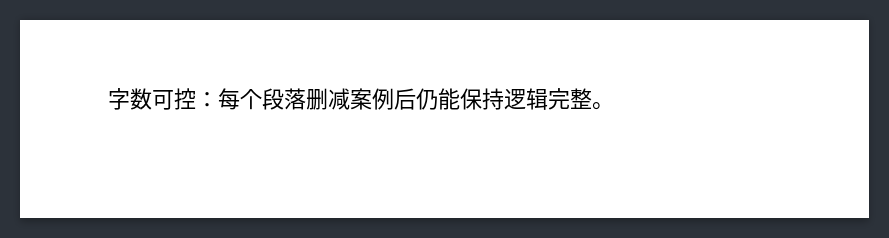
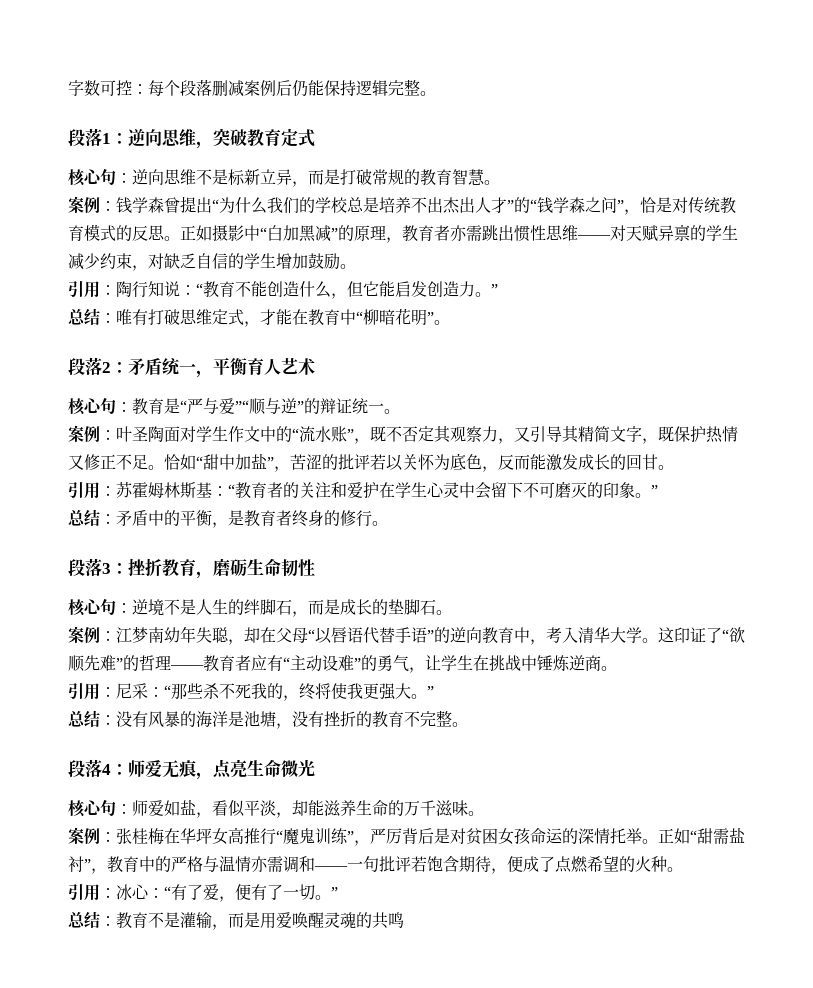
(614, 106) none -> [68,128,315,149] [68,168,500,187] [68,196,736,215] [68,224,738,243] [68,253,356,271] [68,281,498,299] [68,308,450,327] [68,357,315,378] [68,397,400,415] [68,425,738,444] [68,453,674,472] [68,481,658,499] [68,509,388,528] [68,558,315,579] [68,598,452,617] [68,626,745,645] [68,655,617,673] [68,683,434,701] [68,710,468,729] [68,759,315,780] [68,799,484,818] [68,827,745,846] [68,855,683,874] [68,884,338,902] [68,911,404,930] // 段落1：逆向思维，突破教育定式 // 核心句：逆向思维不是标新立异，而是打破常规的教育智慧。 // 案例：钱学森曾提出“为什么我们的学校总是培养不出杰出人才”的“钱学森之问”，恰是对传统教育模式的反思。正如摄影中“白加黑减”的原理，教育者亦需跳出惯性思维——对天赋异禀的学生减少约束，对缺乏自信的学生增加鼓励。 // 引用：陶行知说：“教育不能创造什么，但它能启发创造力。” // 总结：唯有打破思维定式，才能在教育中“柳暗花明”。 // 段落2：矛盾统一，平衡育人艺术 // 核心句：教育是“严与爱”“顺与逆”的辩证统一。 // 案例：叶圣陶面对学生作文中的“流水账”，既不否定其观察力，又引导其精简文字，既保护热情又修正不足。恰如“甜中加盐”，苦涩的批评若以关怀为底色，反而能激发成长的回甘。 // 引用：苏霍姆林斯基：“教育者的关注和爱护在学生心灵中会留下不可磨灭的印象。” // 总结：矛盾中的平衡，是教育者终身的修行。 // 段落3：挫折教育，磨砺生命韧性 // 核心句：逆境不是人生的绊脚石，而是成长的垫脚石。 // 案例：江梦南幼年失聪，却在父母“以唇语代替手语”的逆向教育中，考入清华大学。这印证了“欲顺先难”的哲理——教育者应有“主动设难”的勇气，让学生在挑战中锤炼逆商。 // 引用：尼采：“那些杀不死我的，终将使我更强大。” // 总结：没有风暴的海洋是池塘，没有挫折的教育不完整。 // 段落4：师爱无痕，点亮生命微光 // 核心句：师爱如盐，看似平淡，却能滋养生命的万千滋味。 // 案例：张桂梅在华坪女高推行“魔鬼训练”，严厉背后是对贫困女孩命运的深情托举。正如“甜需盐衬”，教育中的严格与温情亦需调和——一句批评若饱含期待，便成了点燃希望的火种。 // 引用：冰心：“有了爱，便有了一切。” // 总结：教育不是灌输，而是用爱唤醒灵魂的共鸣

